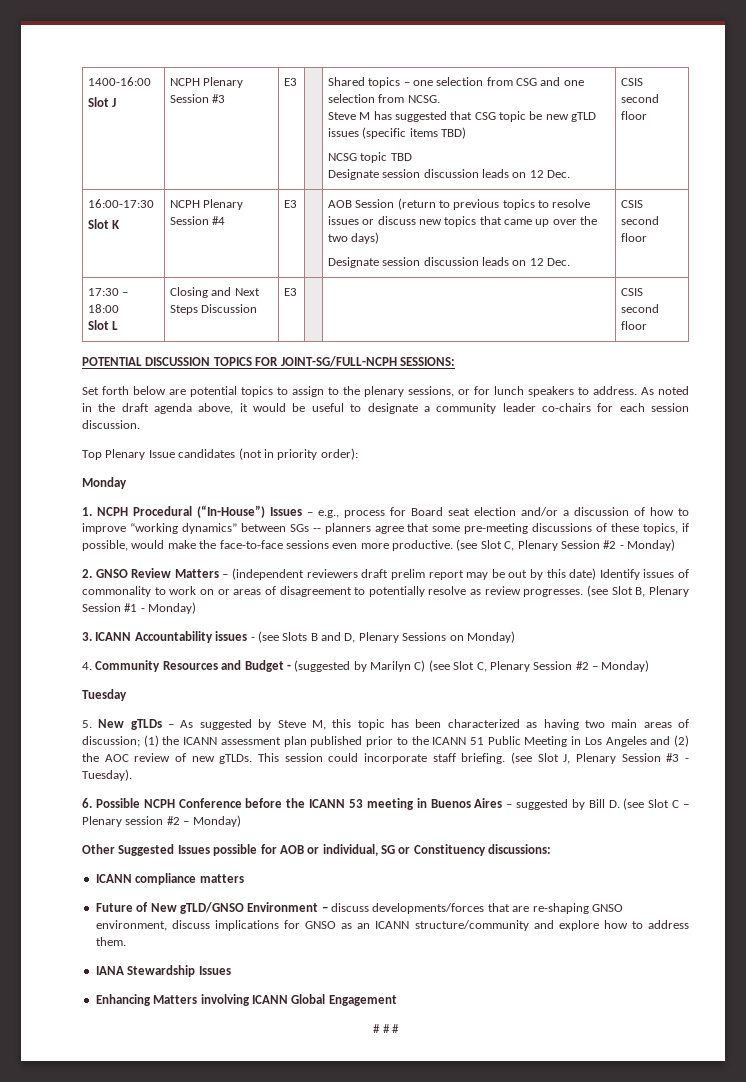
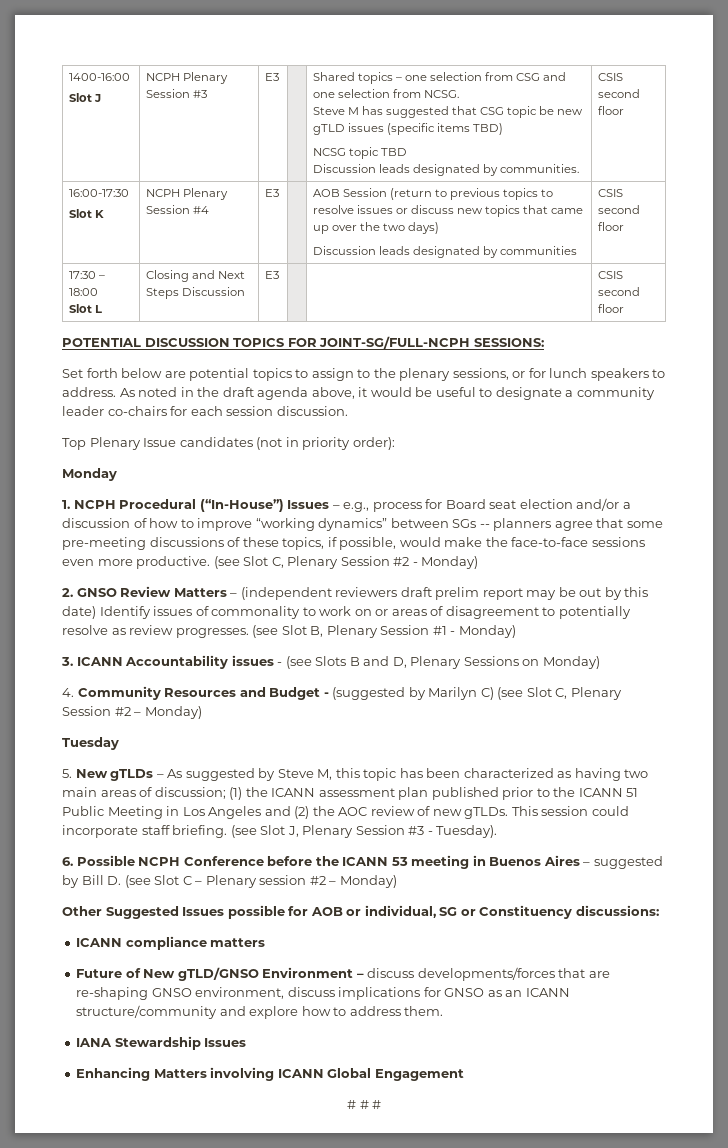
[327,169,571,180] Designate session discussion leads on 12 Dec. -> [312,164,580,176] Discussion leads designated by communities.
[327,257,571,268] Designate session discussion leads on 12 Dec. -> [312,246,578,258] Discussion leads designated by communities

